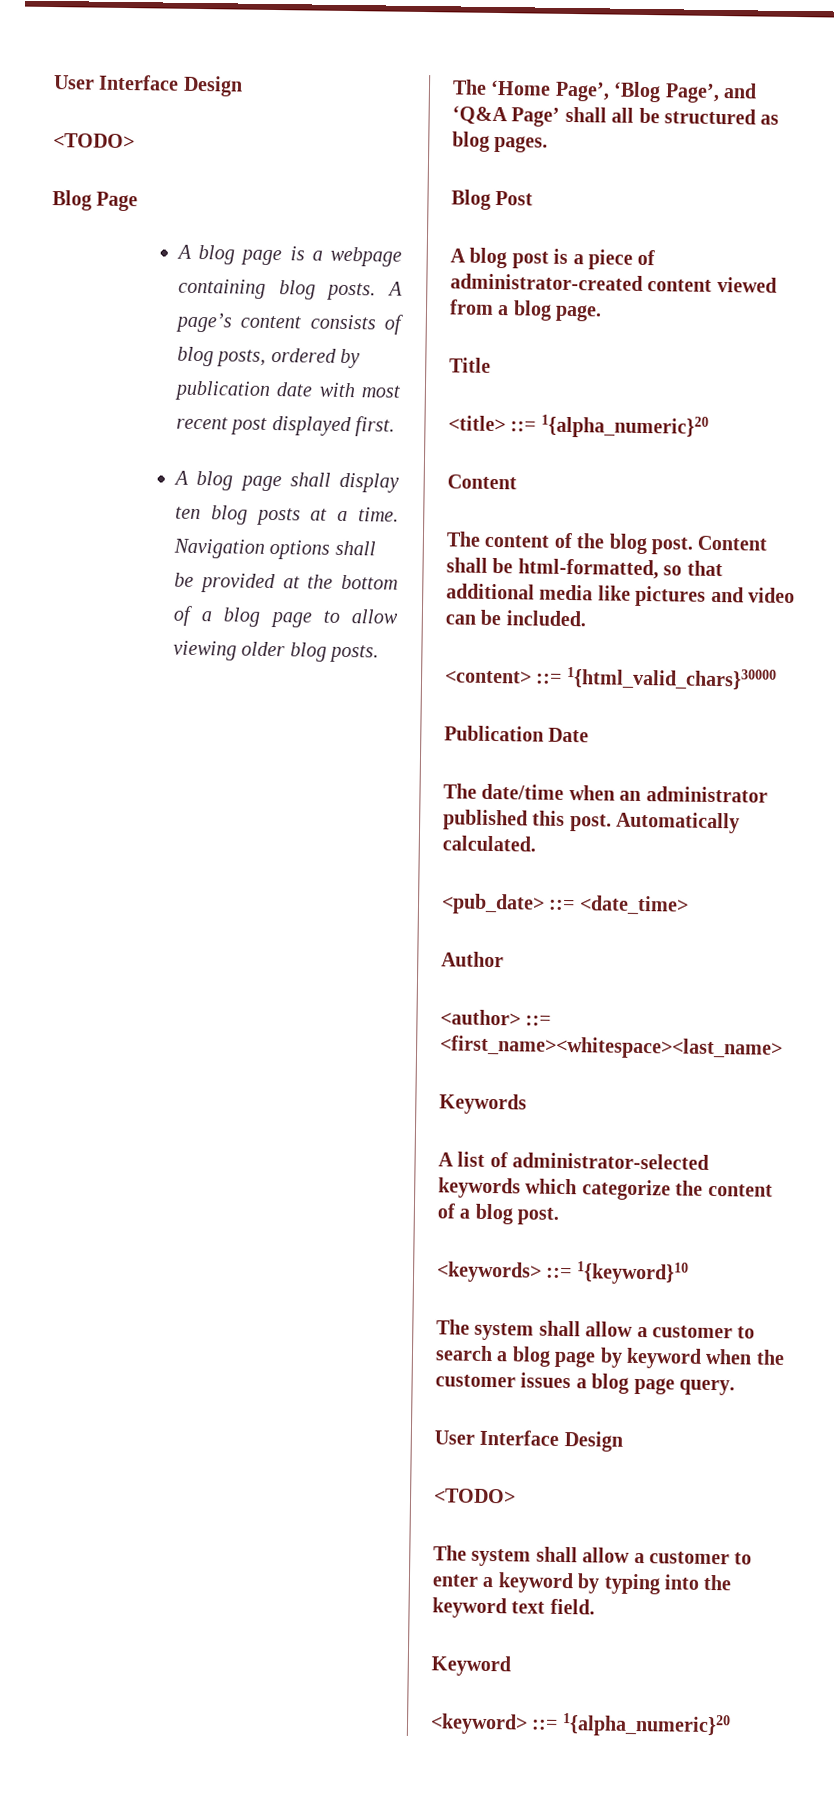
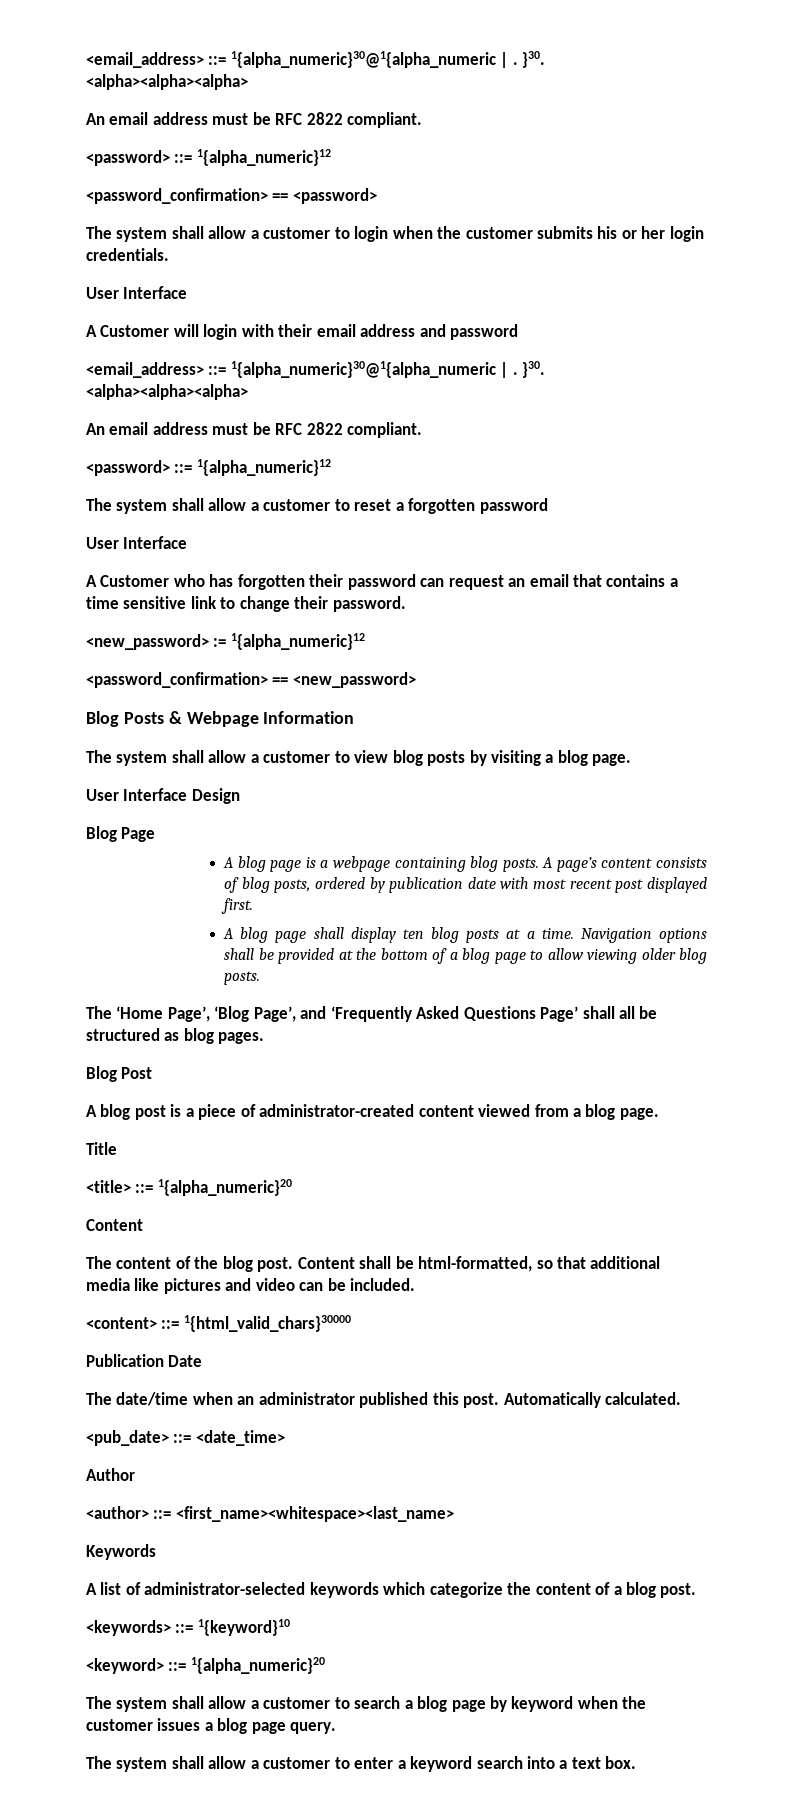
[53,74,243,97] [53,133,135,149] User Interface Design // <TODO> -> [86,51,546,68] [86,74,248,90] [86,112,423,128] [86,149,331,166] [86,188,377,204] [86,226,704,242] [86,248,169,261] [86,286,188,299] [86,324,519,340] [86,361,546,378] [86,384,248,400] [86,422,423,438] [86,459,331,476] [86,498,548,514] [86,536,188,549] [86,574,678,590] [86,596,406,612] [86,633,365,650] [86,672,416,688] [86,711,355,727] [86,750,632,766] [86,788,240,804] <email_address> ::= 1{alpha_numeric}30@1{alpha_numeric | . }30. <alpha><alpha><alpha> // An email address must be RFC 2822 compliant. // <password> ::= 1{alpha_numeric}12 // <password_confirmation> == <password> // The system shall allow a customer to login when the customer submits his or her login credentials. // User Interface // A Customer will login with their email address and password // <email_address> ::= 1{alpha_numeric}30@1{alpha_numeric | . }30. <alpha><alpha><alpha> // An email address must be RFC 2822 compliant. // <password> ::= 1{alpha_numeric}12 // The system shall allow a customer to reset a forgotten password // User Interface // A Customer who has forgotten their password can request an email that contains a time sensitive link to change their password. // <new_password> := 1{alpha_numeric}12 // <password_confirmation> == <new_password> // Blog Posts & Webpage Information // The system shall allow a customer to view blog posts by visiting a blog page. // User Interface Design
[452,105,508,126] ‘Q&A -> [330,1006,536,1022] ‘Frequently Asked Questions
(689, 1273) none -> [86,1657,325,1674] // <keyword> ::= 1{alpha_numeric}20
[434,1429,623,1452] [433,1488,516,1504] // User Interface Design // <TODO> -> (337, 1728) none
[577,1573,733,1595] [432,1597,595,1619] [431,1655,511,1677] [430,1713,731,1738] by typing into the keyword text field. // Keyword // <keyword> ::= 1{alpha_numeric}20 -> [476,1756,637,1769] search into a text box.

